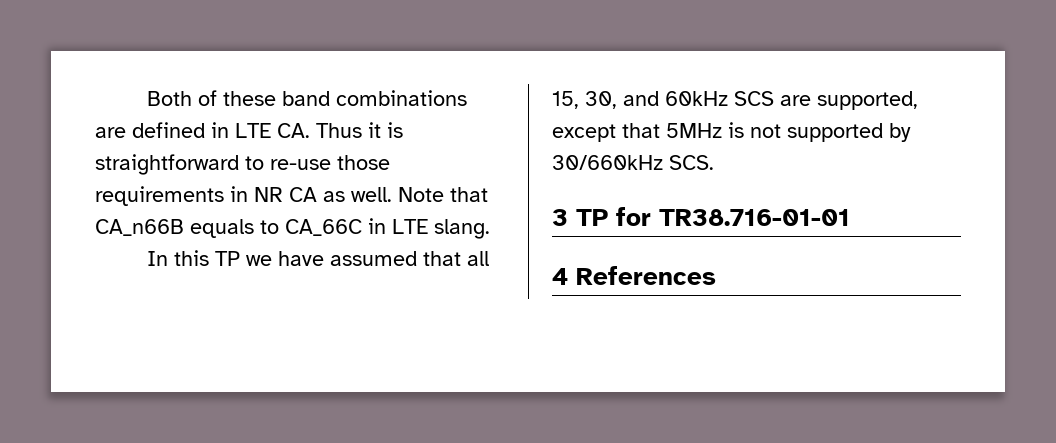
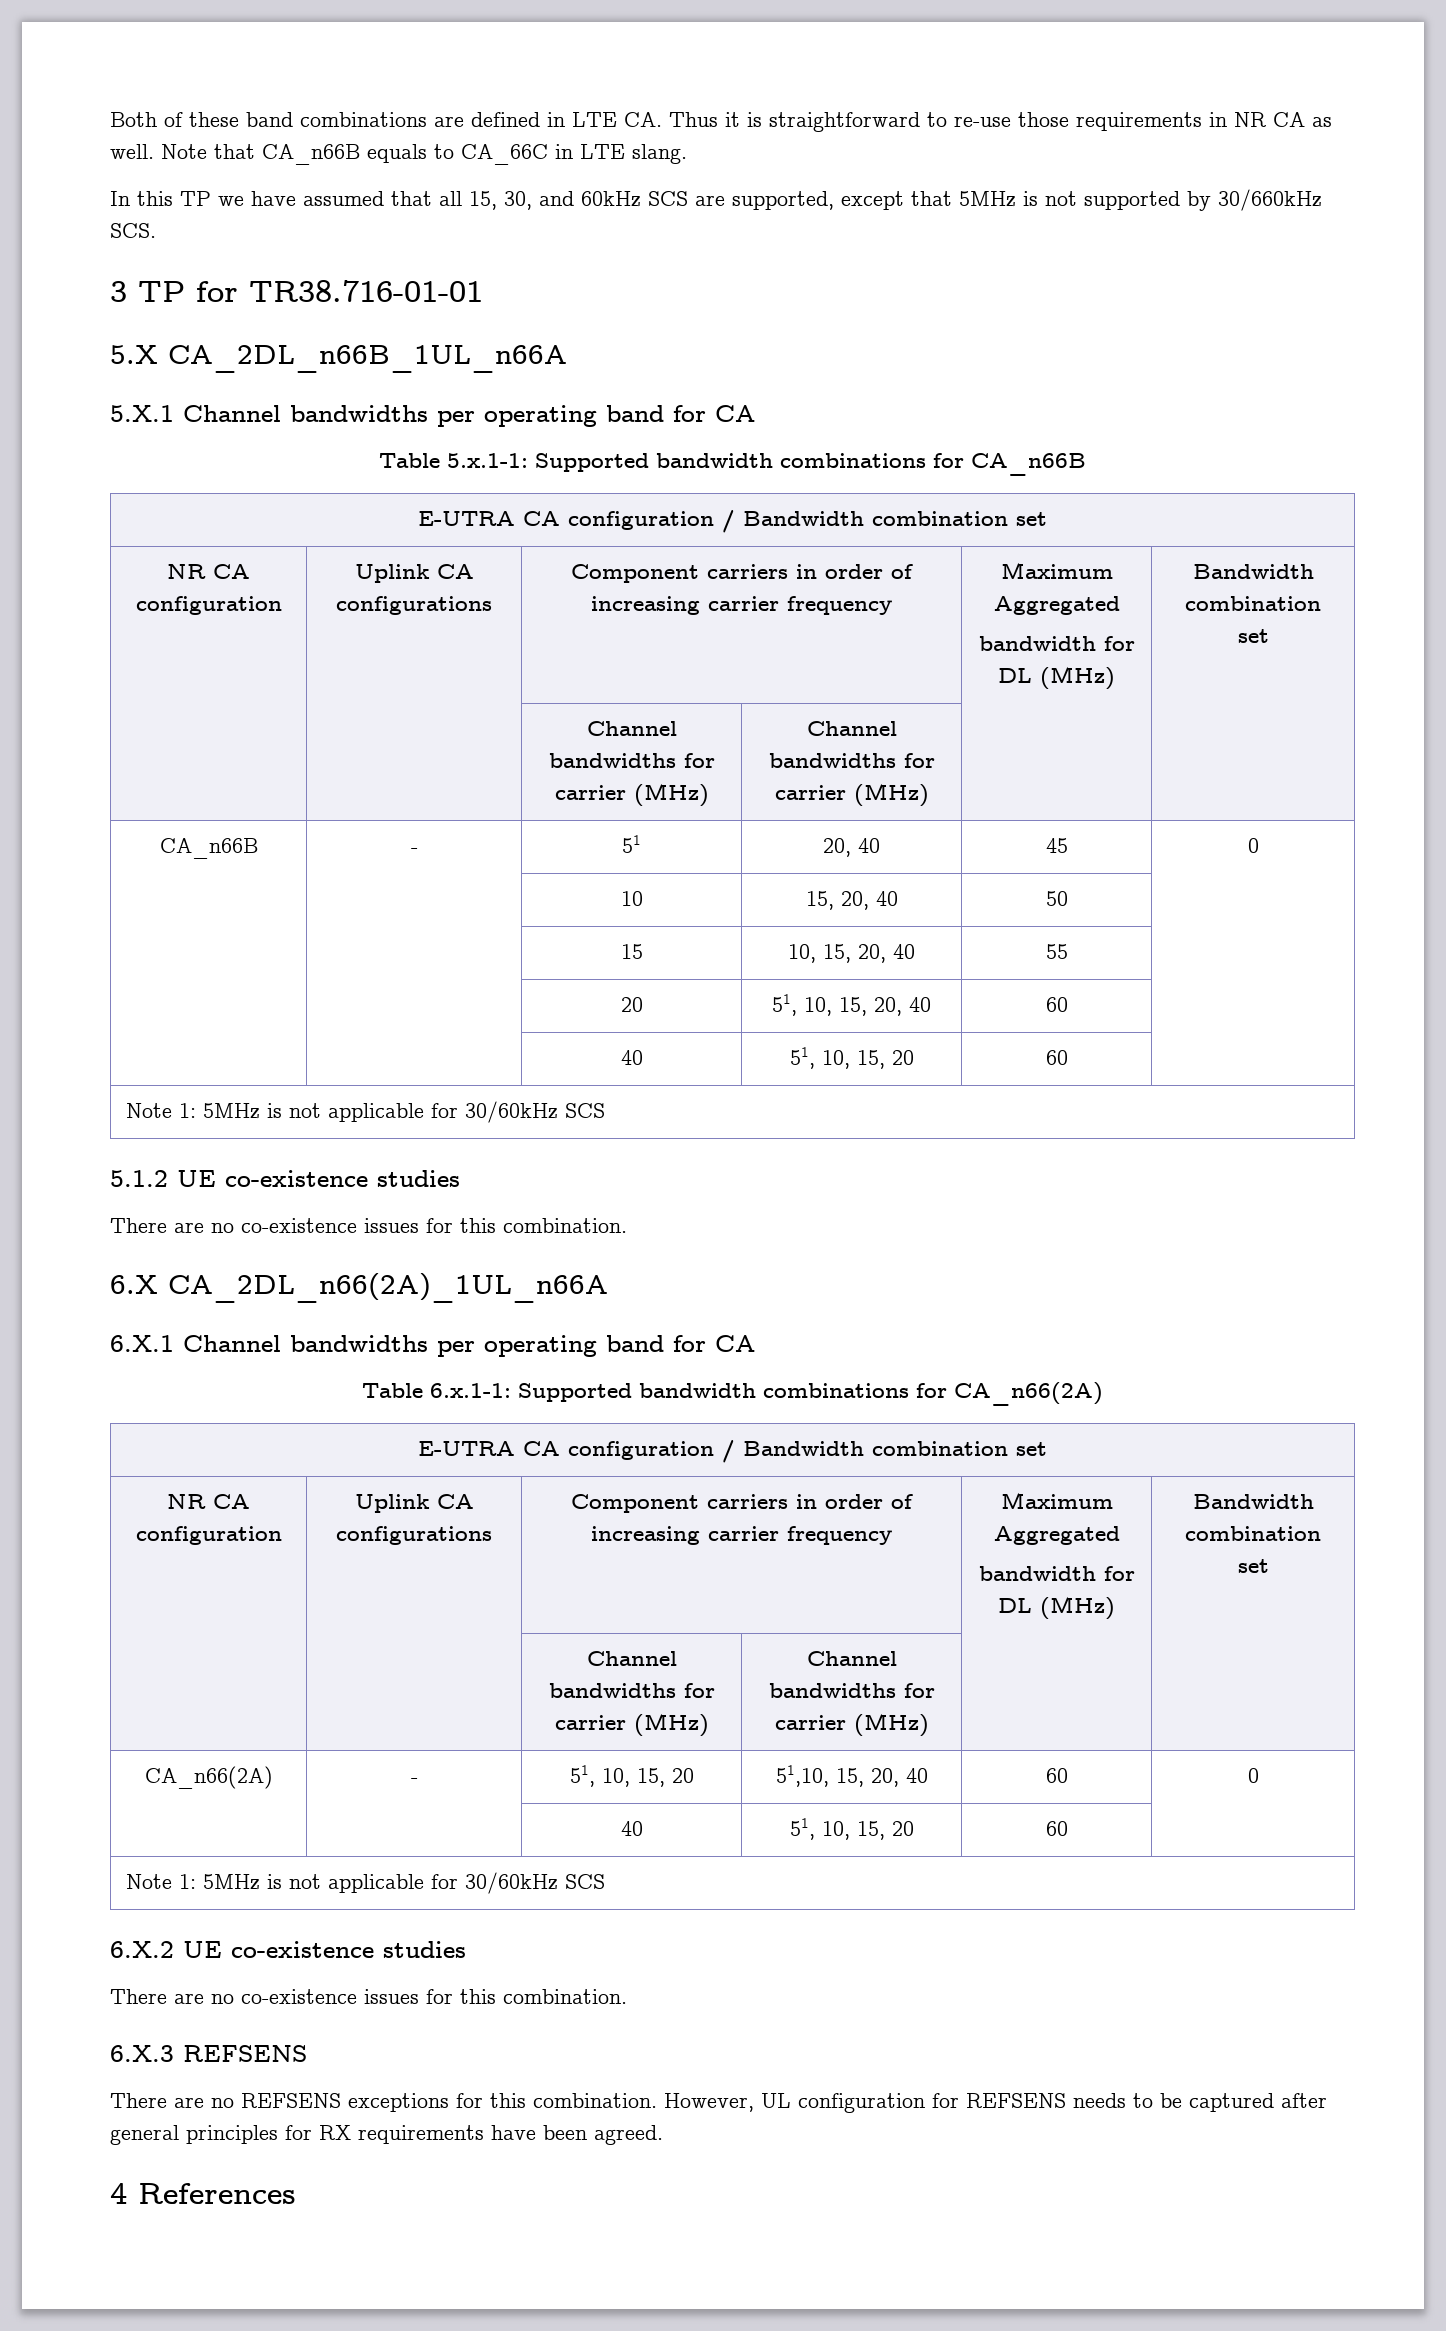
(850, 217) none -> [110,345,567,373] [110,405,755,427] [379,453,1086,476] [418,510,1047,533] [167,564,250,579] [135,596,282,615] [354,564,474,583] [336,596,492,615] [571,564,913,583] [591,596,892,615] [1000,562,1113,579] [993,596,1120,615] [978,636,1135,651] [998,666,1115,690] [1192,564,1314,579] [1185,596,1321,611] [1237,629,1269,643] [586,721,677,736] [548,753,715,768] [554,783,709,807] [806,721,897,736] [768,753,935,768] [774,783,929,807] [159,838,258,859] [410,848,418,853] [622,835,641,853] [823,838,880,857] [1045,838,1068,853] [1247,838,1259,853] [620,891,643,906] [805,891,898,910] [1045,891,1068,906] [620,944,643,959] [788,944,915,963] [1045,944,1068,959] [620,997,643,1012] [772,994,931,1016] [1045,997,1068,1012] [620,1050,643,1065] [789,1047,914,1069] [1045,1050,1068,1065] [125,1101,605,1123] [110,1170,460,1187] [110,1218,627,1233] [110,1273,608,1303] [110,1335,755,1357] [362,1382,1103,1406] [418,1440,1047,1463] [167,1494,250,1509] [135,1526,282,1545] [354,1494,474,1513] [336,1526,492,1545] [571,1494,913,1513] [591,1526,892,1545] [1000,1492,1113,1509] [993,1526,1120,1545] [978,1566,1135,1581] [998,1596,1115,1620] [1192,1494,1314,1509] [1185,1526,1321,1541] [1237,1559,1269,1573] [586,1651,677,1666] [548,1683,715,1698] [554,1713,709,1737] [806,1651,897,1666] [768,1683,935,1698] [774,1713,929,1737] [144,1766,273,1789] [410,1778,418,1783] [569,1765,694,1787] [775,1765,928,1787] [1045,1768,1068,1783] [1247,1768,1259,1783] [620,1821,643,1836] [789,1818,914,1840] [1045,1821,1068,1836] [125,1872,605,1894] [110,1941,466,1958] [110,1989,627,2004] [110,2045,307,2062] [110,2093,1327,2113] [110,2125,663,2145] // 5.X CA_2DL_n66B_1UL_n66A // 5.X.1 Channel bandwidths per operating band for CA // Table 5.x.1-1: Supported bandwidth combinations for CA_n66B // E-UTRA CA configuration / Bandwidth combination set // NR CA configuration | Uplink CA configurations | Component carriers in order of increasing carrier frequency | Maximum Aggregated // bandwidth for DL (MHz) | Bandwidth combination set // | | Channel bandwidths for carrier (MHz) | Channel bandwidths for carrier (MHz) | | // CA_n66B | - | 51 | 20, 40 | 45 | 0 // | | 10 | 15, 20, 40 | 50 | // | | 15 | 10, 15, 20, 40 | 55 | // | | 20 | 51, 10, 15, 20, 40 | 60 | // | | 40 | 51, 10, 15, 20 | 60 | // Note 1: 5MHz is not applicable for 30/60kHz SCS // 5.1.2 UE co-existence studies // There are no co-existence issues for this combination. // 6.X CA_2DL_n66(2A)_1UL_n66A // 6.X.1 Channel bandwidths per operating band for CA // Table 6.x.1-1: Supported bandwidth combinations for CA_n66(2A) // E-UTRA CA configuration / Bandwidth combination set // NR CA configuration | Uplink CA configurations | Component carriers in order of increasing carrier frequency | Maximum Aggregated // bandwidth for DL (MHz) | Bandwidth combination set // | | Channel bandwidths for carrier (MHz) | Channel bandwidths for carrier (MHz) | | // CA_n66(2A) | - | 51, 10, 15, 20 | 51,10, 15, 20, 40 | 60 | 0 // | | 40 | 51, 10, 15, 20 | 60 | // Note 1: 5MHz is not applicable for 30/60kHz SCS // 6.X.2 UE co-existence studies // There are no co-existence issues for this combination. // 6.X.3 REFSENS // There are no REFSENS exceptions for this combination. However, UL configuration for REFSENS needs to be captured after general principles for RX requirements have been agreed.

